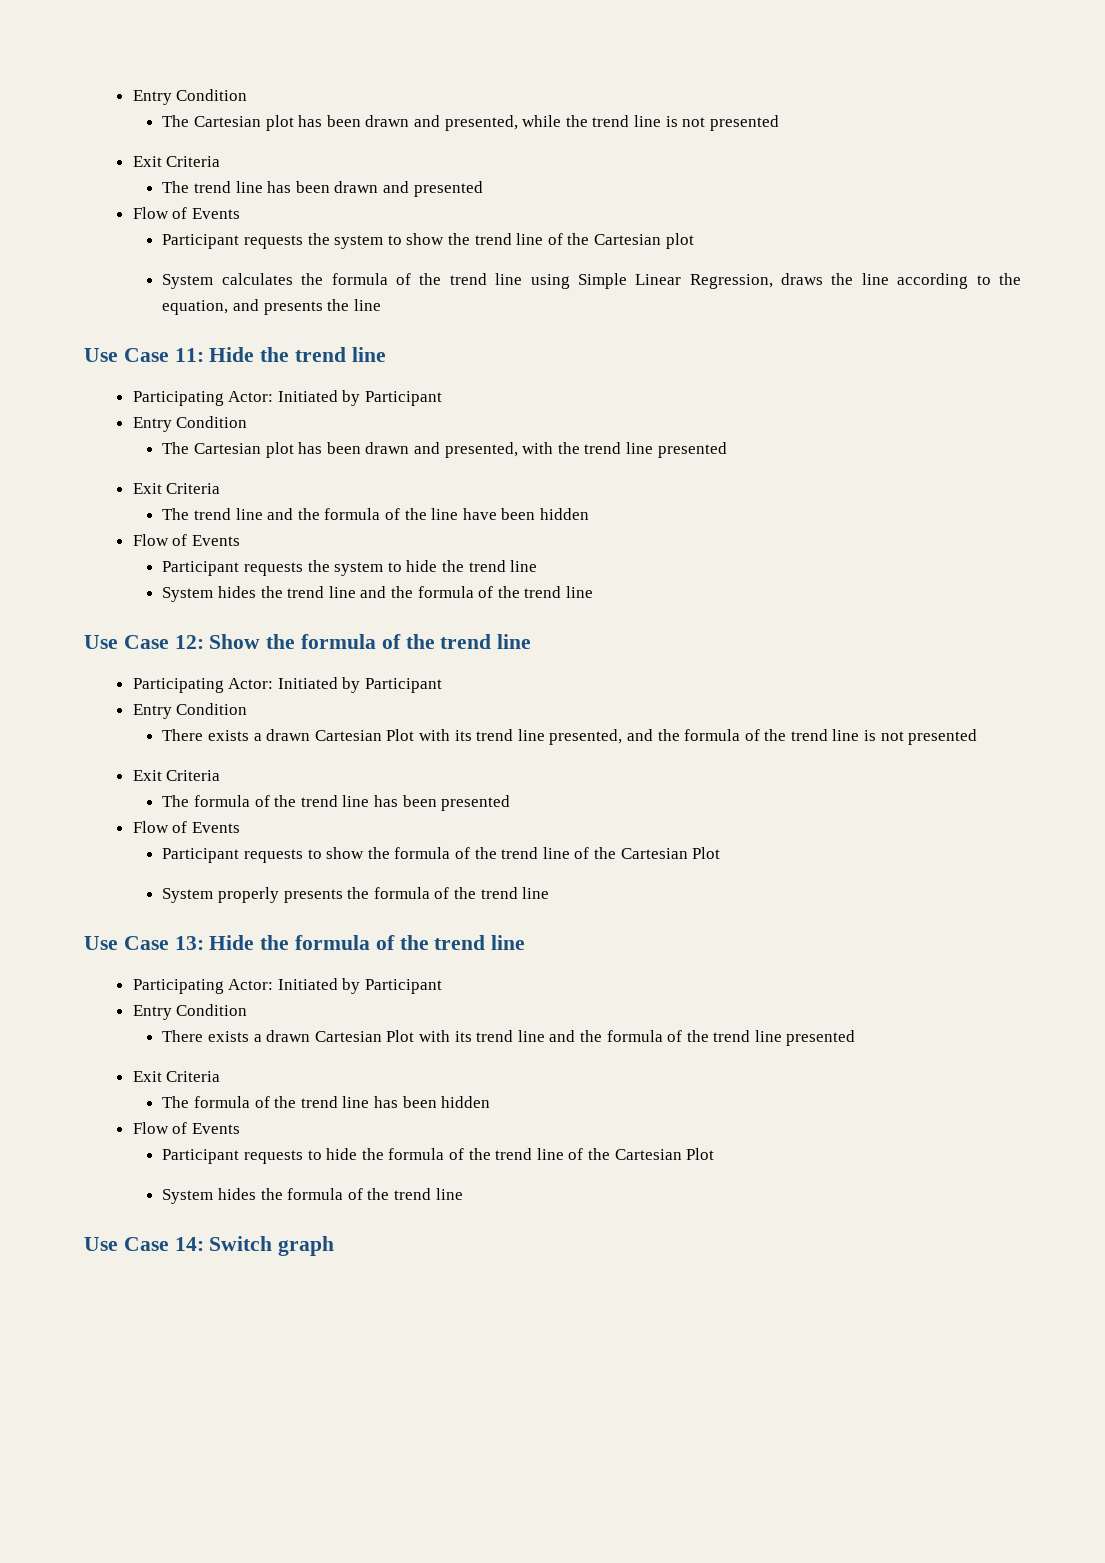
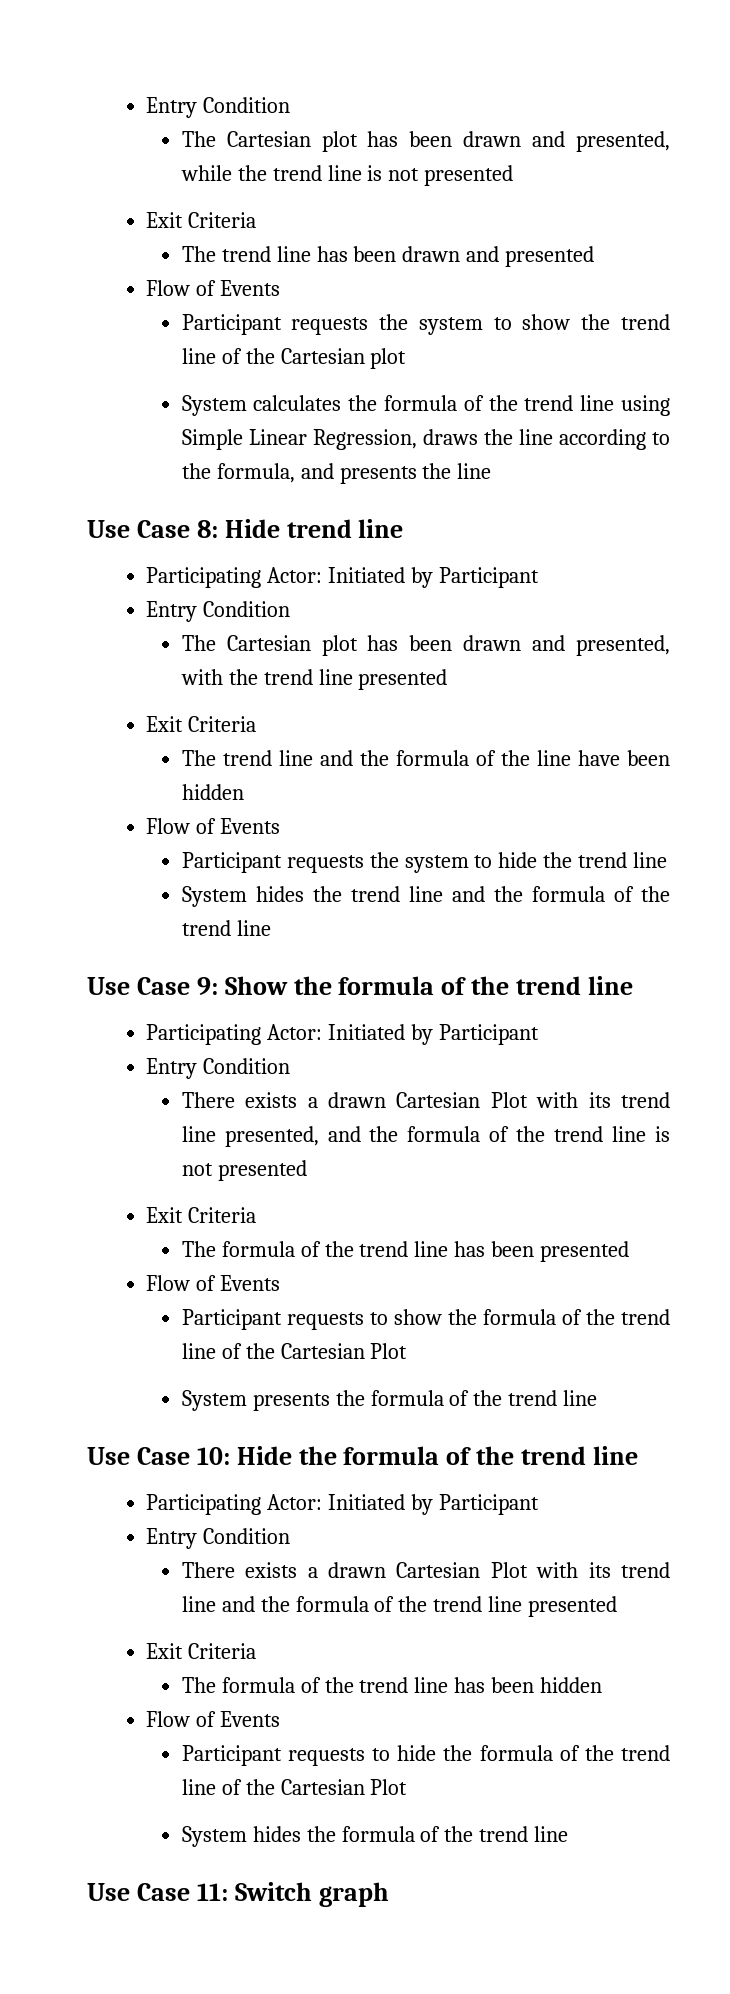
[162,300,229,315] equation, -> [216,463,295,483] formula,
[174,347,290,362] 11: Hide the -> [196,519,280,538] 8: Hide
[174,635,204,649] 12: -> [196,977,218,995] 9:
[218,887,280,903] properly -> (247, 1400) none
[174,936,204,950] 13: -> [196,1447,230,1465] 10:
[174,1237,204,1251] 14: -> [196,1883,228,1901] 11:

